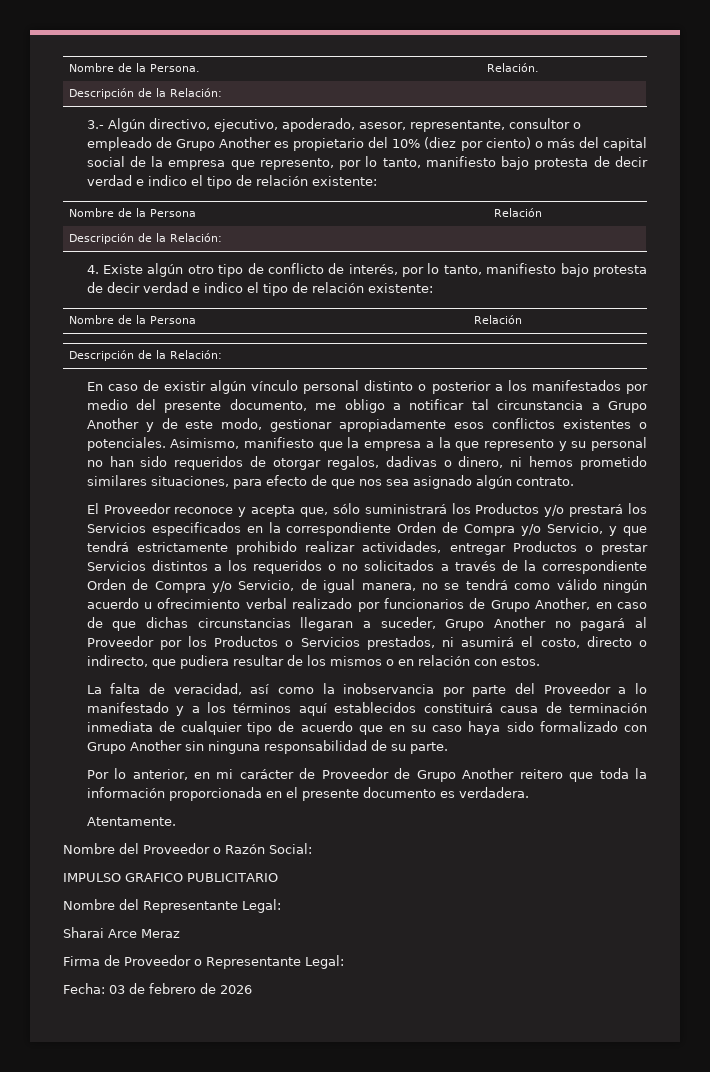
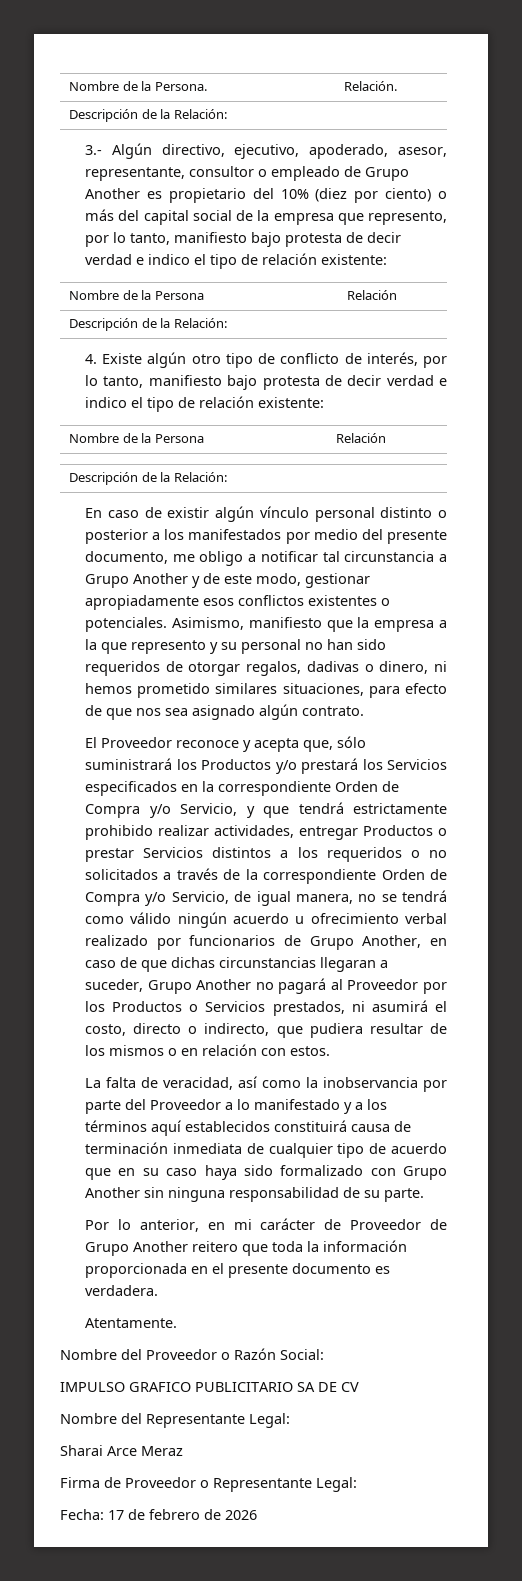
(278, 877) none -> [297,1382,359,1392] SA DE CV
[109,985,125,994] 03 -> [108,1510,124,1520] 17

